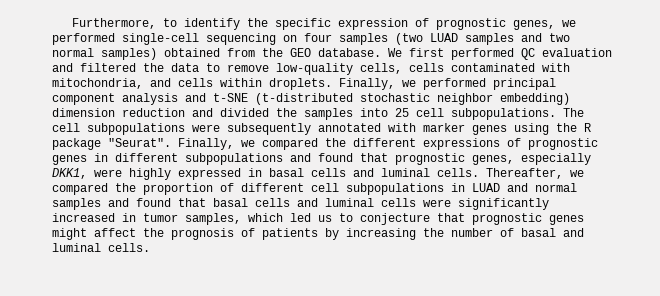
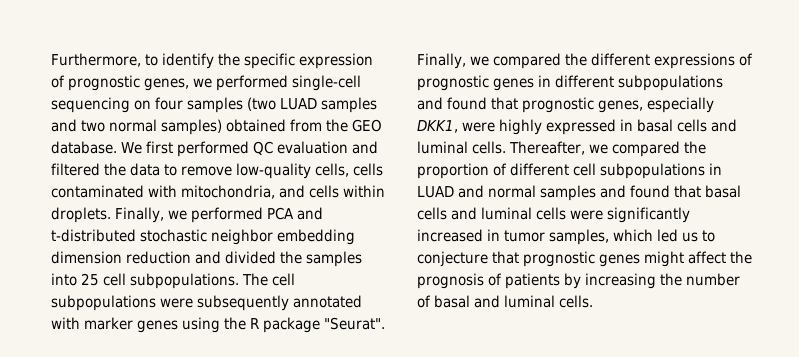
[493,78,556,90] [52,93,353,105] principal component analysis and t-SNE (t-distributed -> [266,207,323,220] [51,229,136,242] PCA and t-distributed
[500,93,570,105] embedding) -> [277,229,355,245] embedding

